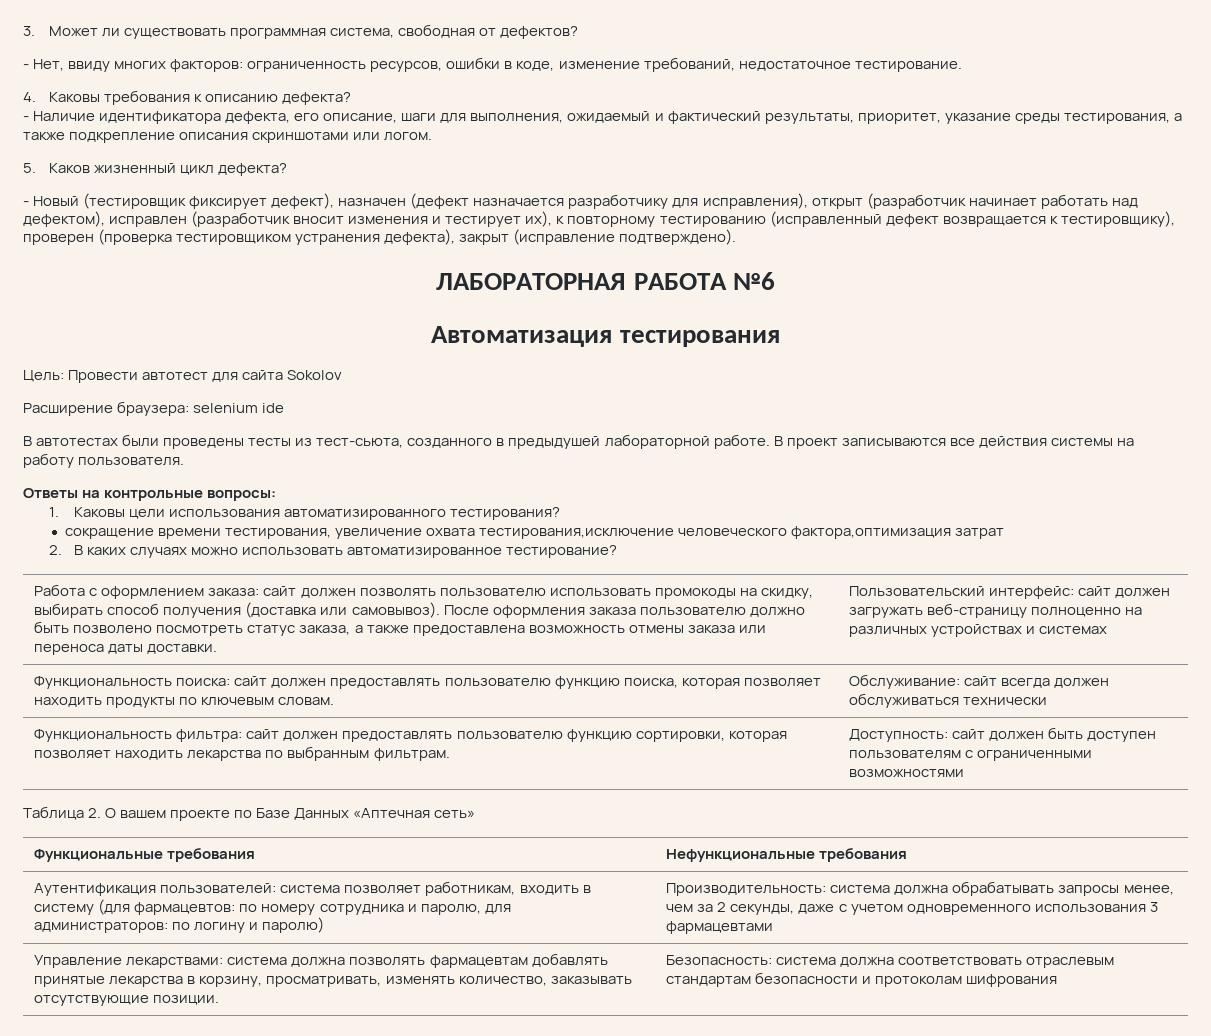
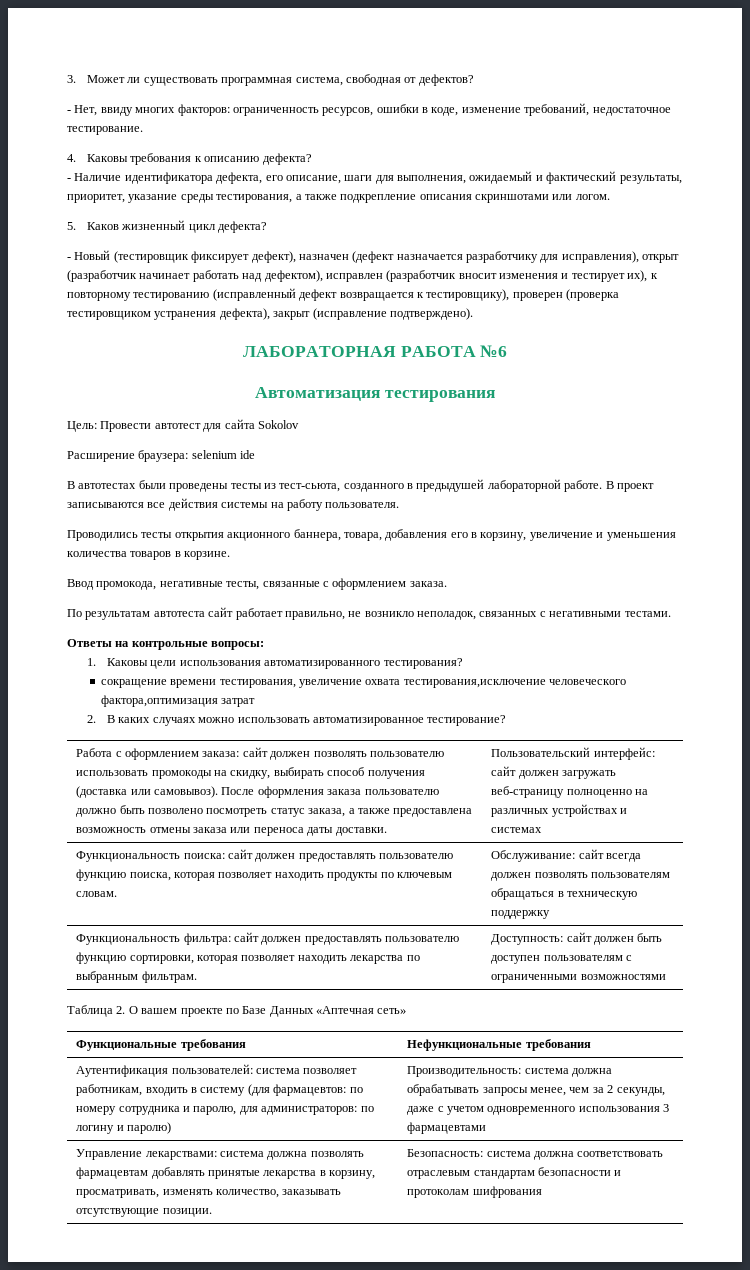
(185, 461) none -> [67,529,676,541] [67,551,231,560] [67,578,447,590] [67,607,671,620] // Проводились тесты открытия акционного баннера, товара, добавления его в корзину, увеличение и уменьшения количества товаров в корзине. // Ввод промокода, негативные тесты, связанные с оформлением заказа. // По результатам автотеста сайт работает правильно, не возникло неполадок, связанных с негативными тестами.
[849,693,1048,708] обслуживаться технически -> [534,872,671,878] [491,888,638,900] [491,910,551,919] позволять пользователям обращаться в техническую поддержку

